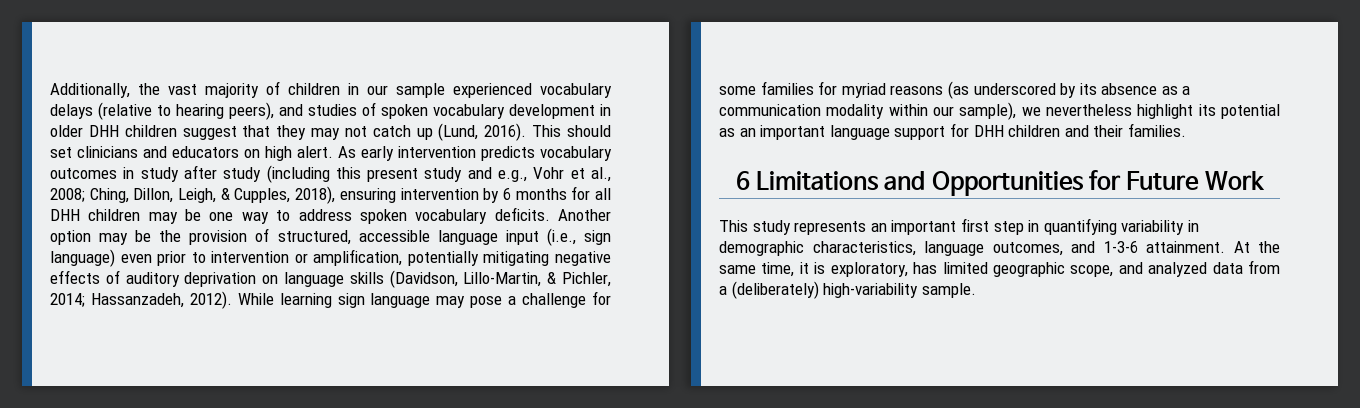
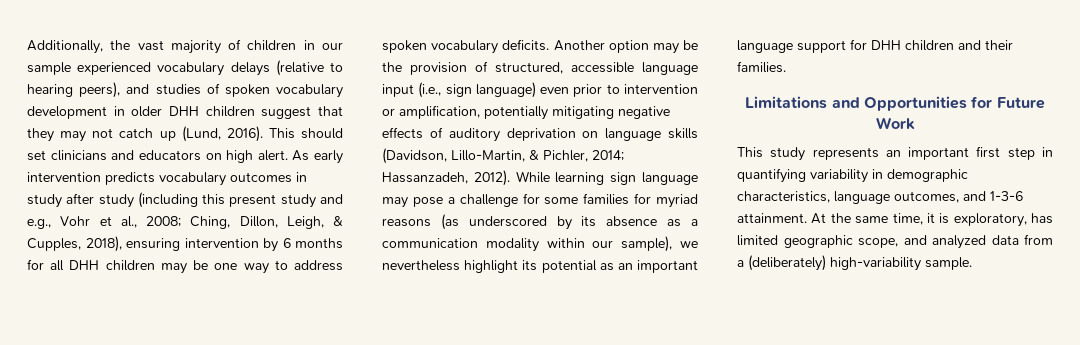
[735,171,750,190] 6 -> (786, 67) none

